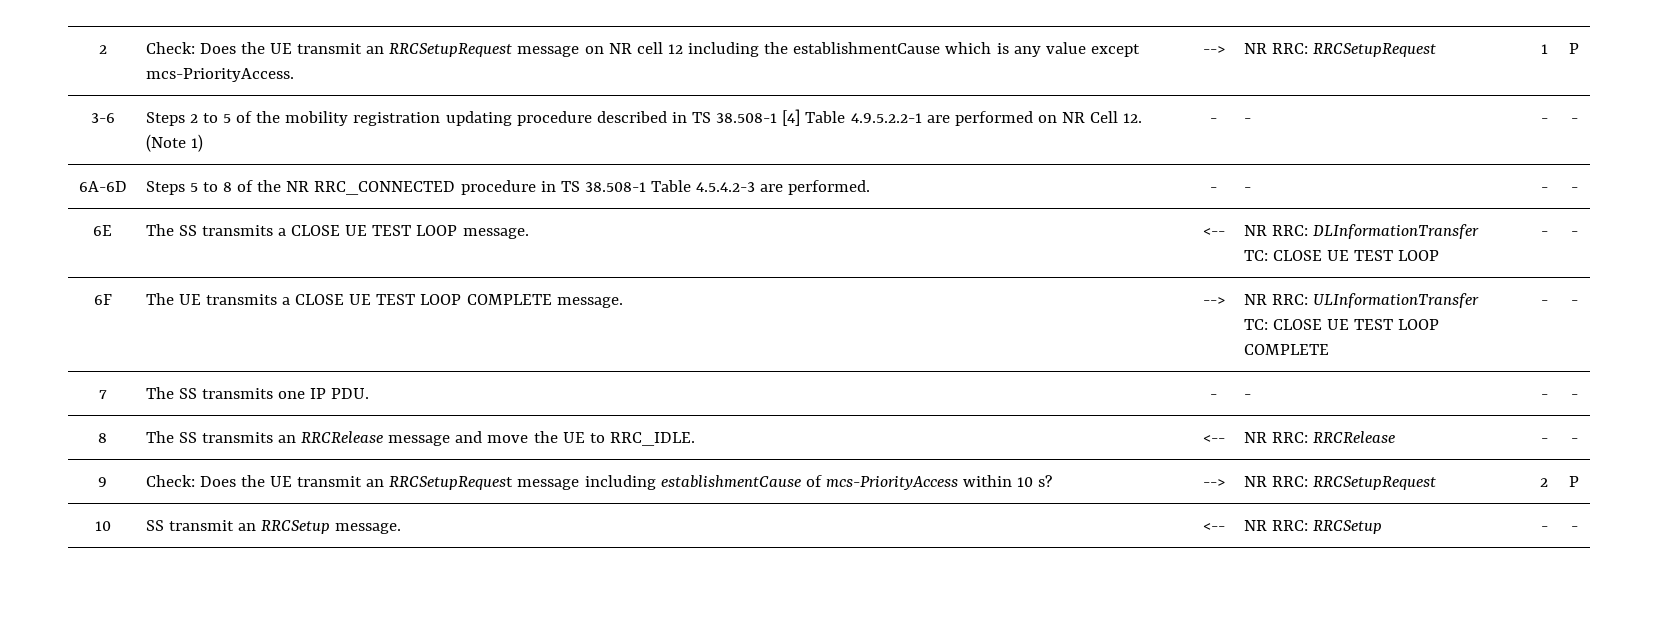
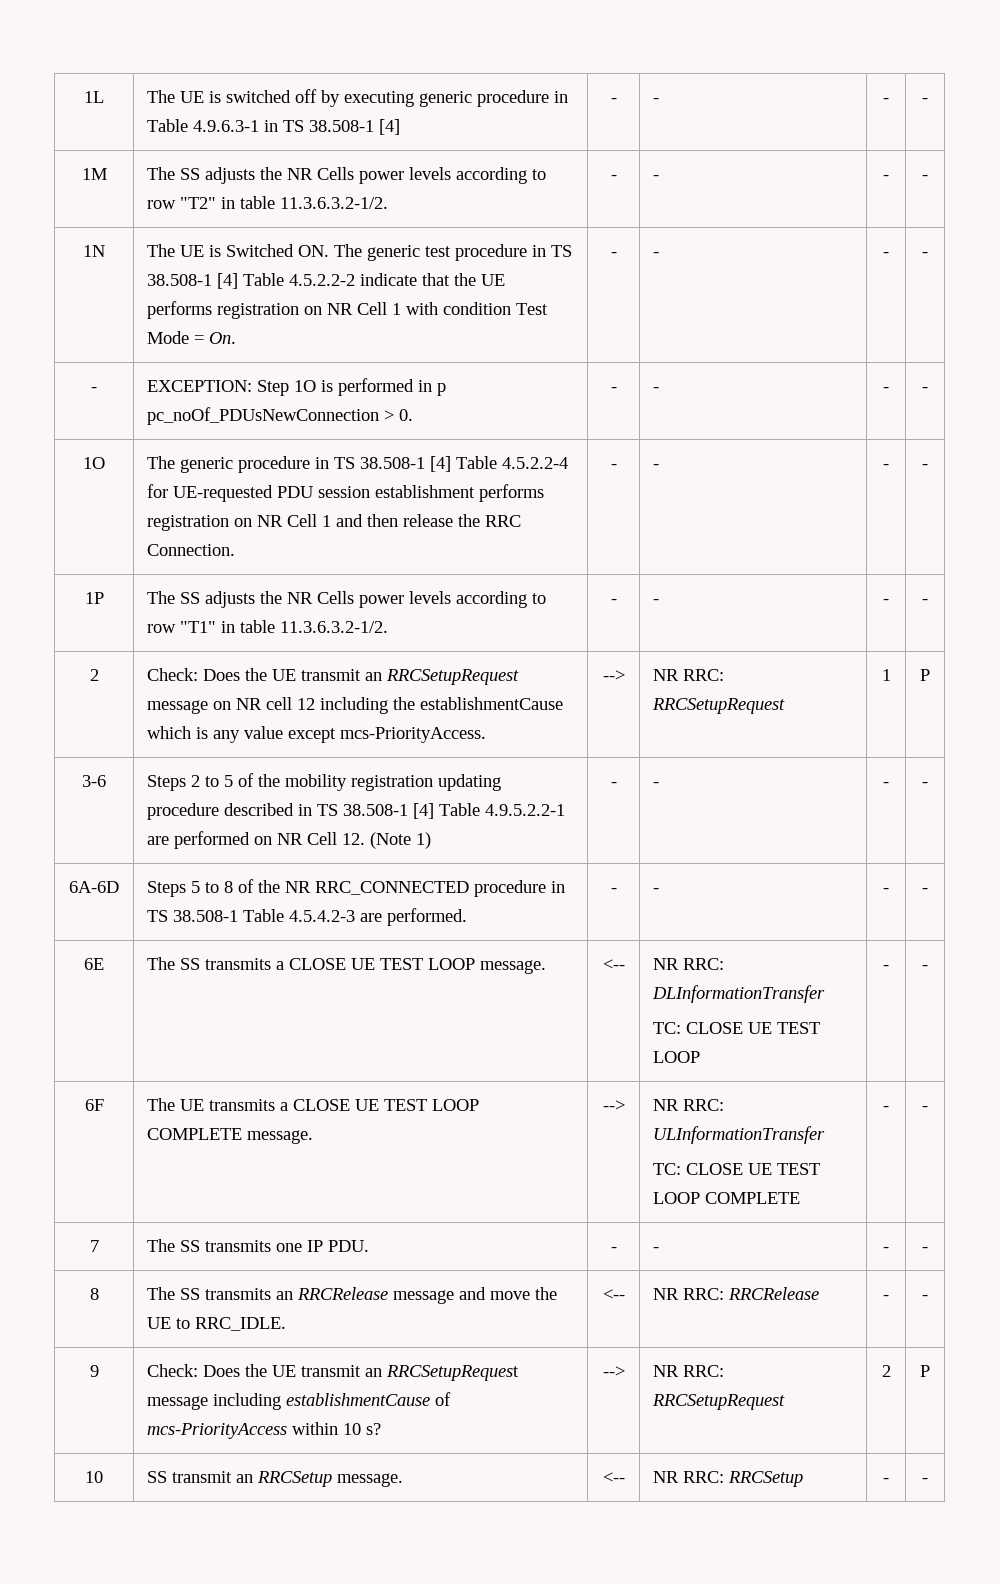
(98, 49) none -> [84,91,104,103] [147,89,569,107] [147,119,401,135] [610,98,617,103] [653,98,660,103] [883,98,889,103] [922,98,928,103] [81,168,107,180] [147,167,547,184] [147,196,389,209] [610,175,617,180] [653,175,660,180] [883,175,889,180] [922,175,928,180] [83,245,105,257] [147,244,573,261] [147,273,506,289] [147,301,549,319] [147,331,237,344] [610,252,617,257] [653,252,660,257] [883,252,889,257] [922,252,928,257] [91,387,97,392] [147,378,447,396] [147,407,414,425] [610,387,617,392] [653,387,660,392] [883,387,889,392] [922,387,928,392] [83,457,105,469] [147,456,569,473] [147,484,545,502] [147,514,522,531] [147,544,236,556] [610,464,617,469] [653,464,660,469] [883,464,889,469] [922,464,928,469] [84,592,104,604] [147,591,547,608] [147,620,389,633] [610,599,617,604] [653,599,660,604] [883,599,889,604] [922,599,928,604] 1L | The UE is switched off by executing generic procedure in Table 4.9.6.3-1 in TS 38.508-1 [4] | - | - | - | - // 1M | The SS adjusts the NR Cells power levels according to row "T2" in table 11.3.6.3.2-1/2. | - | - | - | - // 1N | The UE is Switched ON. The generic test procedure in TS 38.508-1 [4] Table 4.5.2.2-2 indicate that the UE performs registration on NR Cell 1 with condition Test Mode = On. | - | - | - | - // - | EXCEPTION: Step 1O is performed in p pc_noOf_PDUsNewConnection > 0. | - | - | - | - // 1O | The generic procedure in TS 38.508-1 [4] Table 4.5.2.2-4 for UE-requested PDU session establishment performs registration on NR Cell 1 and then release the RRC Connection. | - | - | - | - // 1P | The SS adjusts the NR Cells power levels according to row "T1" in table 11.3.6.3.2-1/2. | - | - | - | - //

